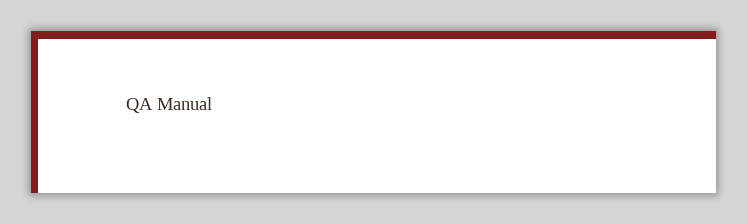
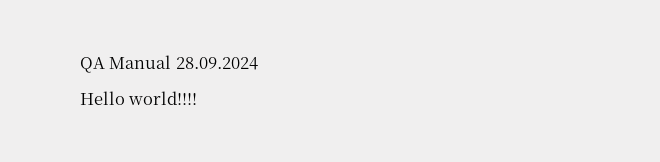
(212, 103) none -> [175,57,258,70] [80,91,198,105] 28.09.2024 // Hello world!!!!

